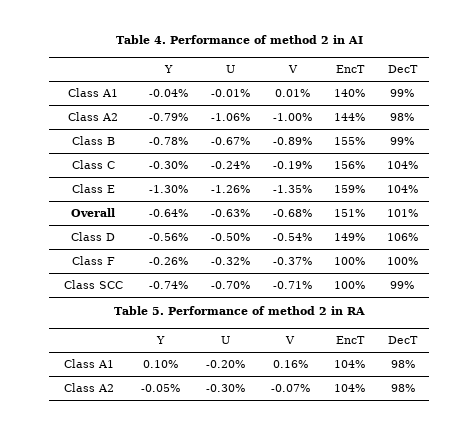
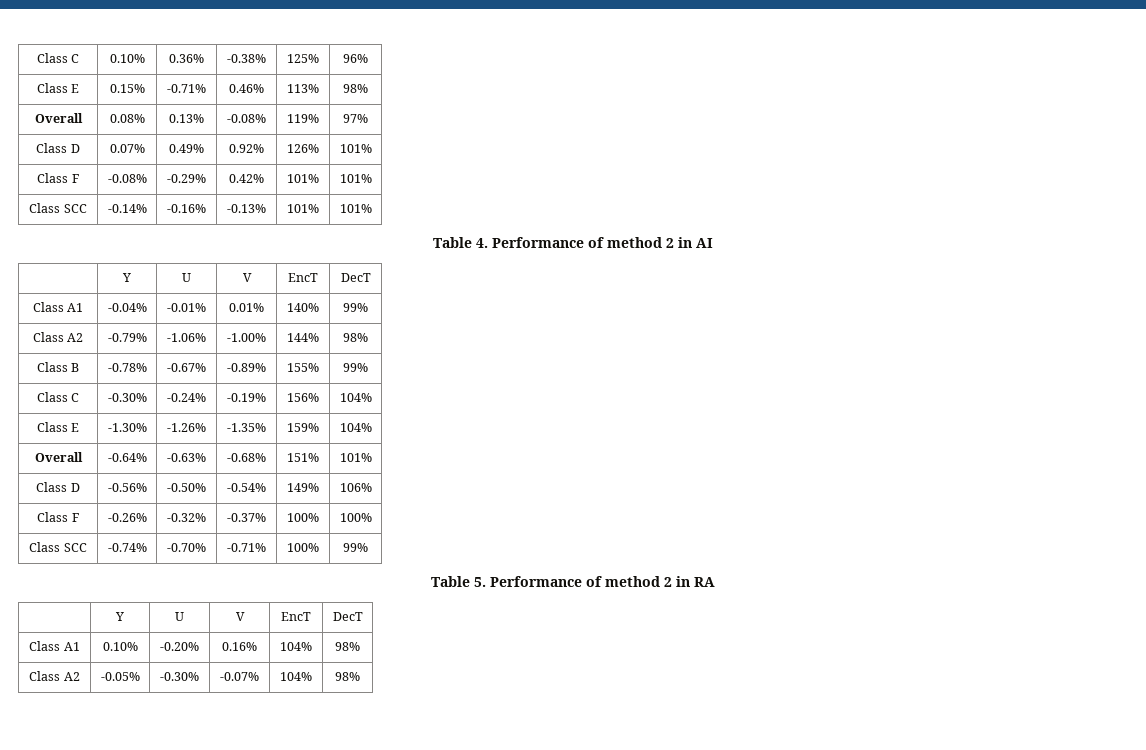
(115, 39) none -> [36,53,80,63] [109,54,145,63] [169,54,204,63] [227,54,266,63] [287,54,319,63] [343,54,368,63] [36,83,80,93] [109,84,145,93] [167,84,206,93] [229,84,264,93] [287,84,319,93] [343,84,368,93] [34,113,83,123] [109,114,145,123] [169,114,204,123] [227,114,266,123] [287,114,319,123] [343,114,368,123] [36,143,80,153] [109,144,145,153] [169,144,204,153] [229,144,264,153] [287,144,319,153] [339,144,372,153] [37,173,79,183] [107,174,147,183] [167,174,206,183] [229,174,264,183] [287,174,319,183] [339,174,372,183] [29,203,87,213] [107,204,147,213] [167,204,206,213] [227,204,266,213] [287,204,319,213] [339,204,372,213] Class C | 0.10% | 0.36% | -0.38% | 125% | 96% // Class E | 0.15% | -0.71% | 0.46% | 113% | 98% // Overall | 0.08% | 0.13% | -0.08% | 119% | 97% // Class D | 0.07% | 0.49% | 0.92% | 126% | 101% // Class F | -0.08% | -0.29% | 0.42% | 101% | 101% // Class SCC | -0.14% | -0.16% | -0.13% | 101% | 101% //

